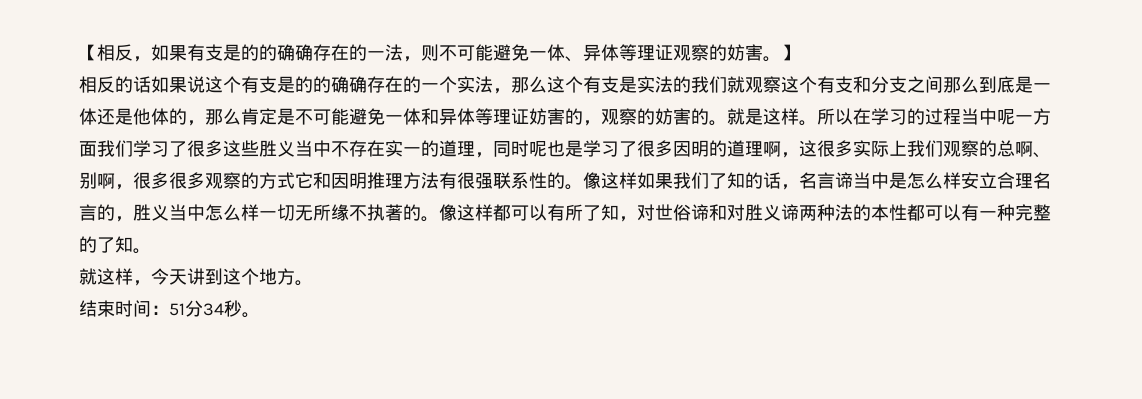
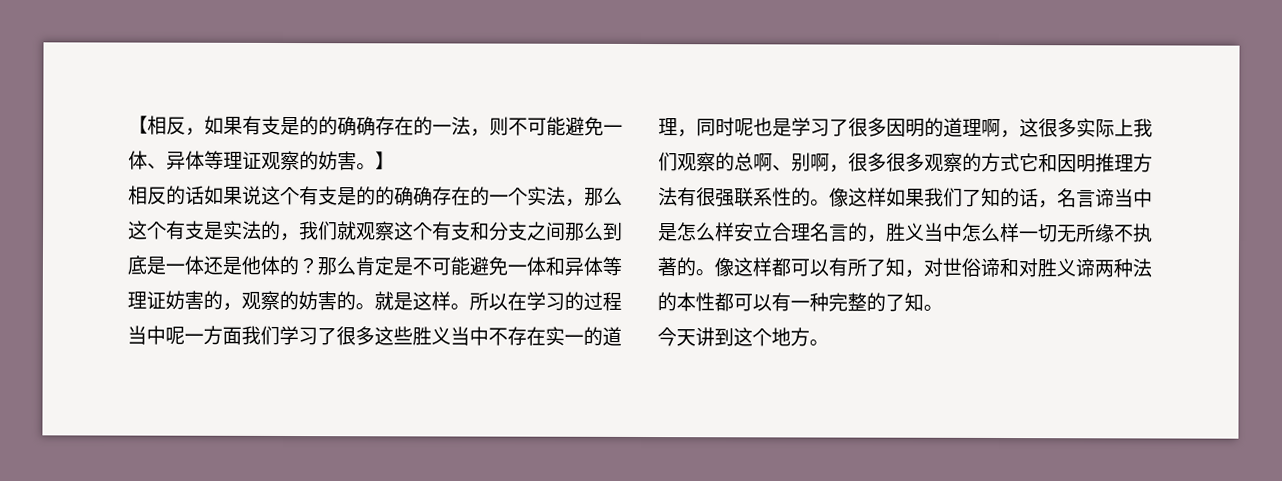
(691, 84) none -> [279,232,300,242] ，
[187,120,205,126] ， -> [298,258,318,274] ？
[79,268,151,286] 就这样， -> (943, 307) none
[79,300,260,318] // 结束时间：51分34秒。 -> (829, 342) none

